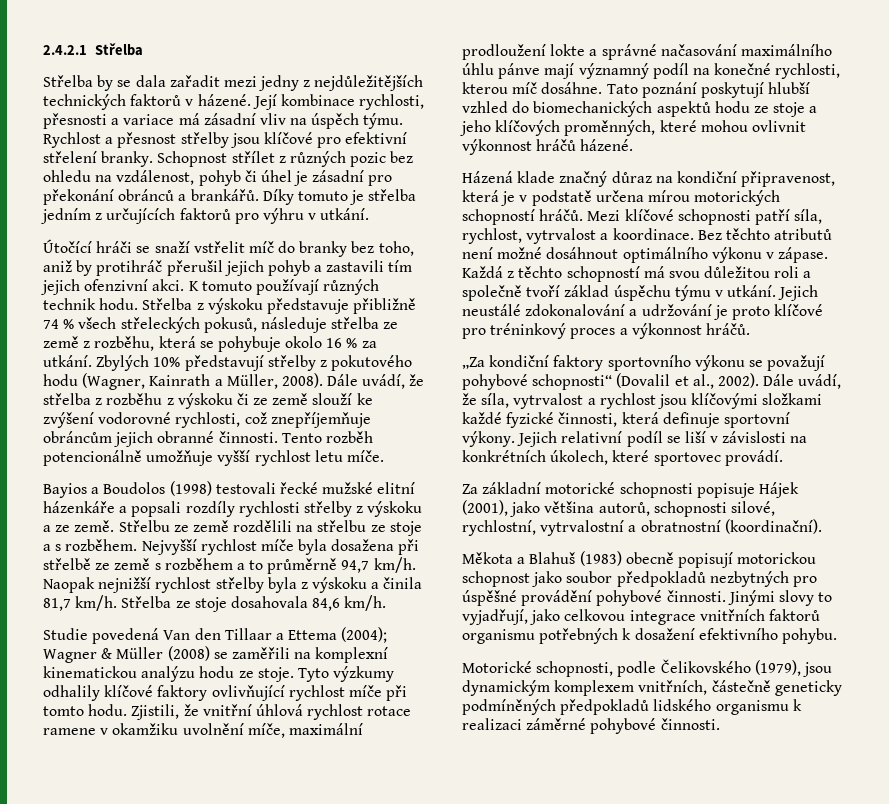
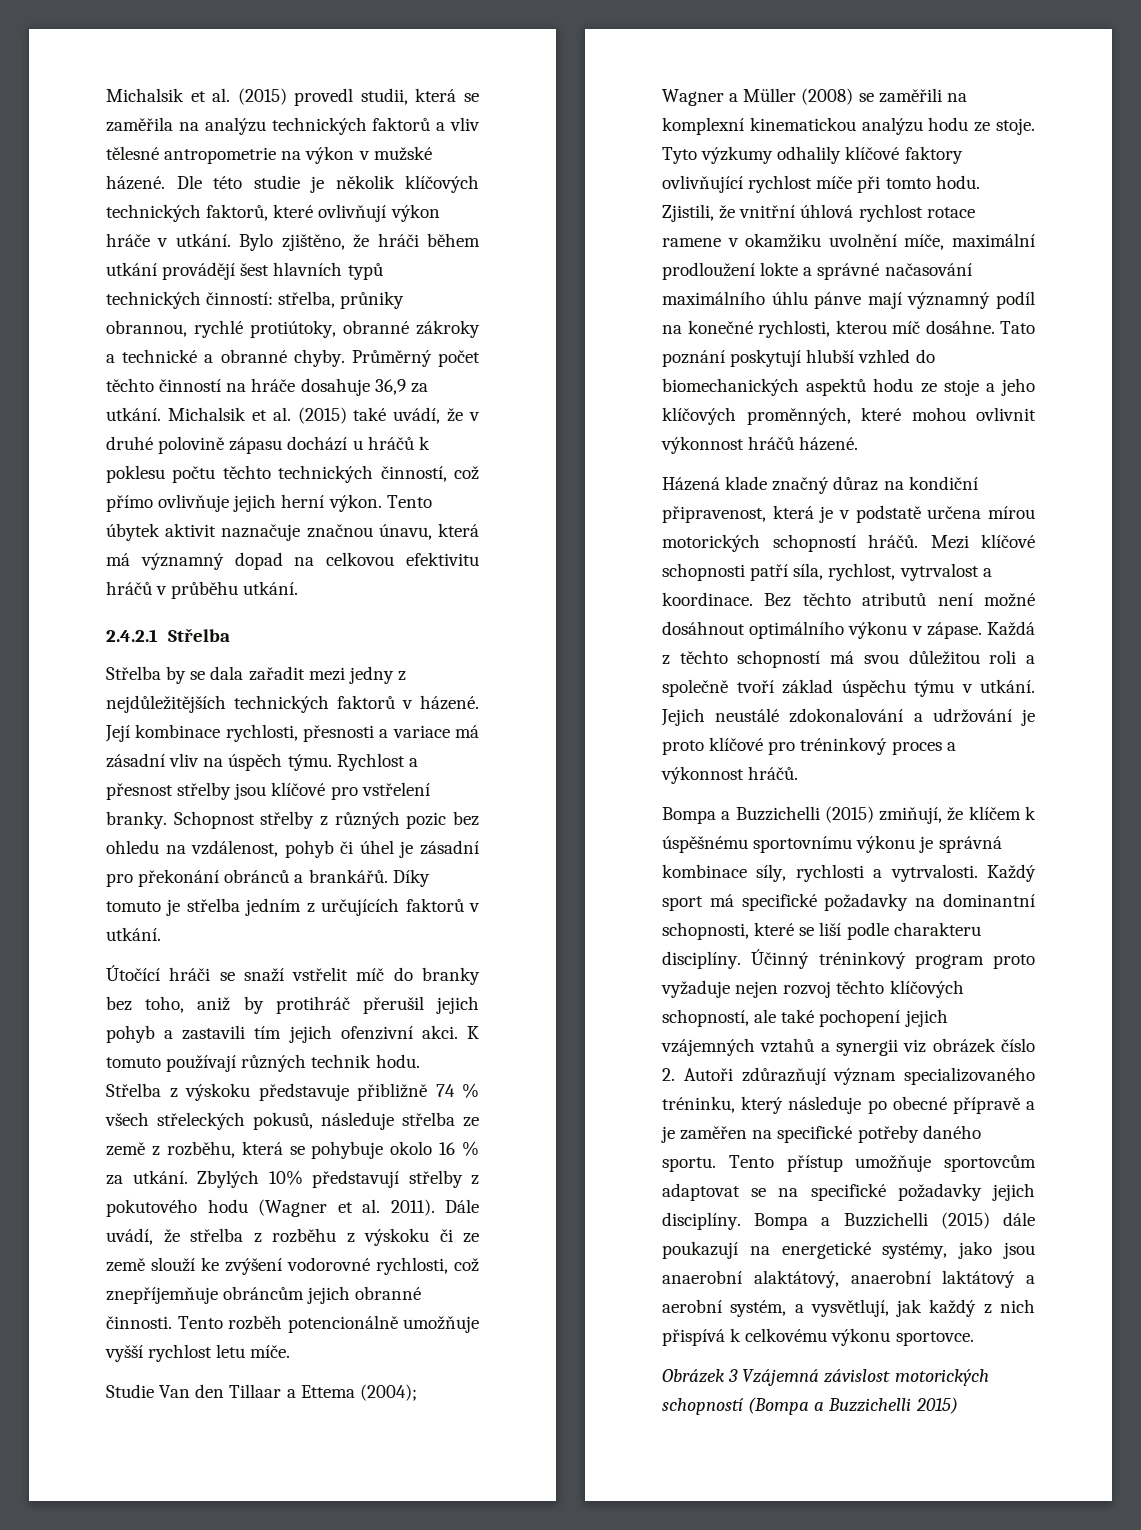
(43, 50) none -> [106,88,479,106] [106,117,480,135] [106,146,432,164] [106,175,479,193] [106,204,440,222] [106,233,480,251] [106,262,383,280] [106,291,405,309] [106,320,480,338] [106,349,481,367] [106,378,428,396] [106,407,480,424] [106,436,430,454] [106,465,479,483] [106,494,432,512] [106,523,479,541] [106,552,480,570] [106,581,299,599] Michalsik et al. (2015) provedl studii, která se zaměřila na analýzu technických faktorů a vliv tělesné antropometrie na výkon v mužské házené. Dle této studie je několik klíčových technických faktorů, které ovlivňují výkon hráče v utkání. Bylo zjištěno, že hráči během utkání provádějí šest hlavních typů technických činností: střelba, průniky obrannou, rychlé protiútoky, obranné zákroky a technické a obranné chyby. Průměrný počet těchto činností na hráče dosahuje 36,9 za utkání. Michalsik et al. (2015) také uvádí, že v druhé polovině zápasu dochází u hráčů k poklesu počtu těchto technických činností, což přímo ovlivňuje jejich herní výkon. Tento úbytek aktivit naznačuje značnou únavu, která má významný dopad na celkovou efektivitu hráčů v průběhu utkání. //
[345,132,408,144] [43,151,97,163] efektivní střelení -> [361,782,430,796] vstřelení
[231,151,275,163] střílet -> [260,811,315,829] střelby
[234,208,304,224] pro výhru -> (464, 905) none
[82,373,323,390] (Wagner, Kainrath a Müller, 2008). -> [258,1199,435,1217] (Wagner et al. 2011).
[43,481,416,498] [43,501,423,517] [43,520,422,536] [43,539,420,555] [43,557,416,574] [43,577,423,593] [43,595,387,612] // Bayios a Boudolos (1998) testovali řecké mužské elitní házenkáře a popsali rozdíly rychlosti střelby z výskoku a ze země. Střelbu ze země rozdělili na střelbu ze stoje a s rozběhem. Nejvyšší rychlost míče byla dosažena při střelbě ze země s rozběhem a to průměrně 94,7 km/h. Naopak nejnižší rychlost střelby byla z výskoku a činila 81,7 km/h. Střelba ze stoje dosahovala 84,6 km/h. -> (291, 1351) none
[92,628,160,644] povedená -> (154, 1391) none
[101,648,113,659] & -> [729,93,739,102] a
[462,355,826,371] [462,373,842,390] [462,393,823,409] [462,412,790,428] [462,431,808,447] [462,450,783,466] [462,482,799,498] [462,500,775,517] [462,519,822,536] [462,551,817,568] [462,571,817,587] [462,590,833,606] [462,609,820,625] [462,628,837,644] [462,659,832,677] [462,680,842,696] [462,699,802,715] [462,718,720,734] „Za kondiční faktory sportovního výkonu se považují pohybové schopnosti“ (Dovalil et al., 2002). Dále uvádí, že síla, vytrvalost a rychlost jsou klíčovými složkami každé fyzické činnosti, která definuje sportovní výkony. Jejich relativní podíl se liší v závislosti na konkrétních úkolech, které sportovec provádí. // Za základní motorické schopnosti popisuje Hájek (2001), jako většina autorů, schopnosti silové, rychlostní, vytrvalostní a obratnostní (koordinační). // Měkota a Blahuš (1983) obecně popisují motorickou schopnost jako soubor předpokladů nezbytných pro úspěšné provádění pohybové činnosti. Jinými slovy to vyjadřují, jako celkovou integrace vnitřních faktorů organismu potřebných k dosažení efektivního pohybu. // Motorické schopnosti, podle Čelikovského (1979), jsou dynamickým komplexem vnitřních, částečně geneticky podmíněných předpokladů lidského organismu k realizaci záměrné pohybové činnosti. -> [662,806,1036,824] [662,835,1002,853] [662,864,1036,882] [662,893,1035,911] [662,922,981,940] [662,949,1035,969] [661,980,964,998] [662,1009,948,1027] [661,1038,1035,1056] [662,1067,1035,1085] [662,1096,1035,1114] [661,1125,981,1143] [662,1155,1036,1172] [662,1183,1035,1201] [662,1212,1035,1230] [662,1241,1035,1259] [662,1270,1035,1288] [662,1299,1035,1317] [662,1328,974,1346] [662,1369,989,1386] [662,1397,958,1415] Bompa a Buzzichelli (2015) zmiňují, že klíčem k úspěšnému sportovnímu výkonu je správná kombinace síly, rychlosti a vytrvalosti. Každý sport má specifické požadavky na dominantní schopnosti, které se liší podle charakteru disciplíny. Účinný tréninkový program proto vyžaduje nejen rozvoj těchto klíčových schopností, ale také pochopení jejich vzájemných vztahů a synergii viz obrázek číslo 2. Autoři zdůrazňují význam specializovaného tréninku, který následuje po obecné přípravě a je zaměřen na specifické potřeby daného sportu. Tento přístup umožňuje sportovcům adaptovat se na specifické požadavky jejich disciplíny. Bompa a Buzzichelli (2015) dále poukazují na energetické systémy, jako jsou anaerobní alaktátový, anaerobní laktátový a aerobní systém, a vysvětlují, jak každý z nich přispívá k celkovému výkonu sportovce. // Obrázek 3 Vzájemná závislost motorických schopností (Bompa a Buzzichelli 2015)

